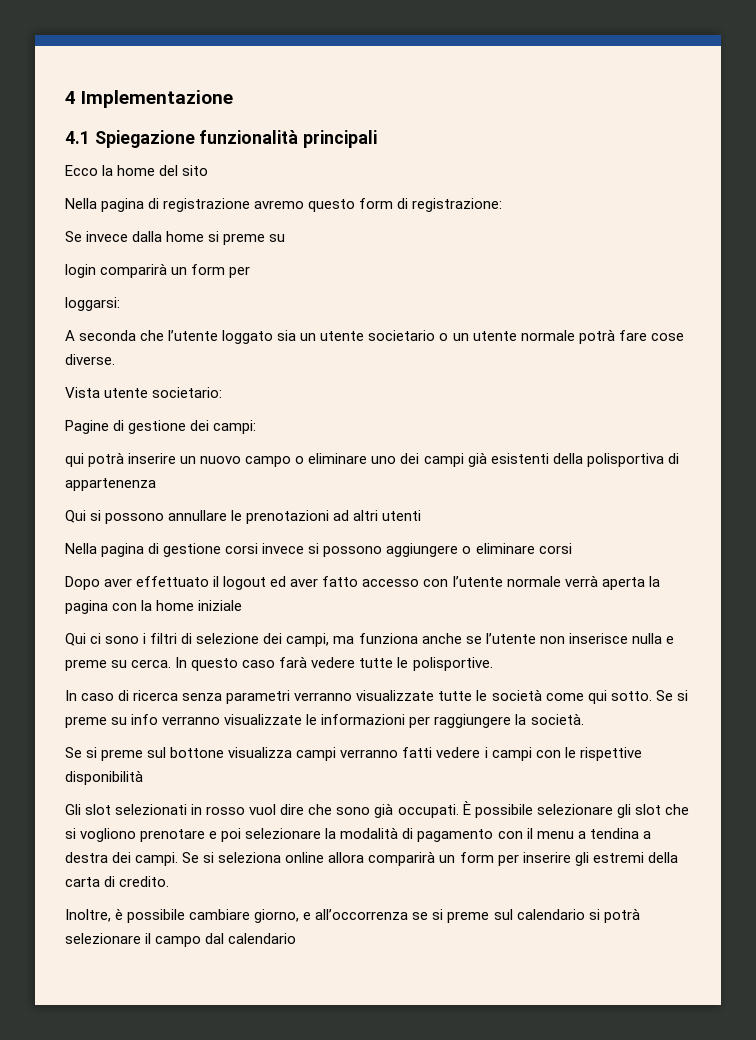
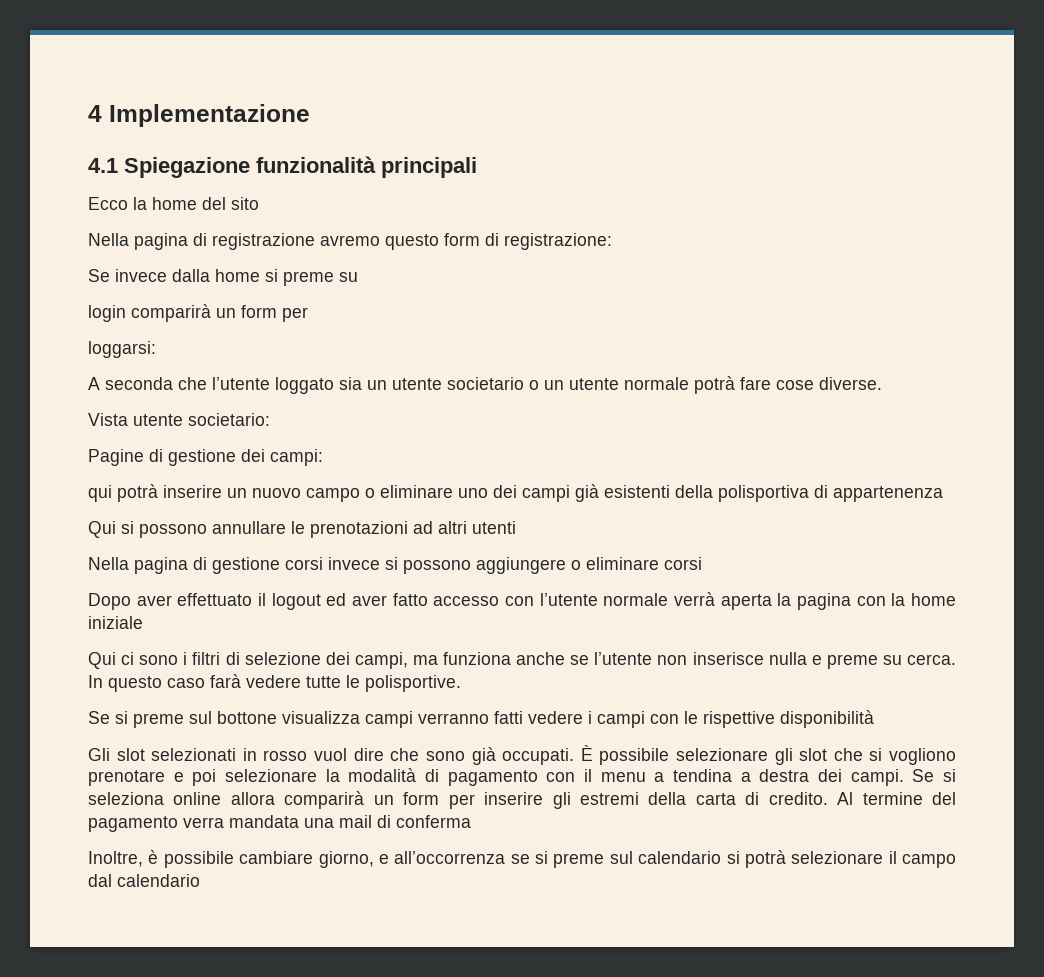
[65,689,688,704] [65,713,584,728] // In caso di ricerca senza parametri verranno visualizzate tutte le società come qui sotto. Se si preme su info verranno visualizzate le informazioni per raggiungere la società. -> (461, 683) none
(170, 881) none -> [837,792,956,805] [88,815,471,832] Al termine del pagamento verra mandata una mail di conferma

